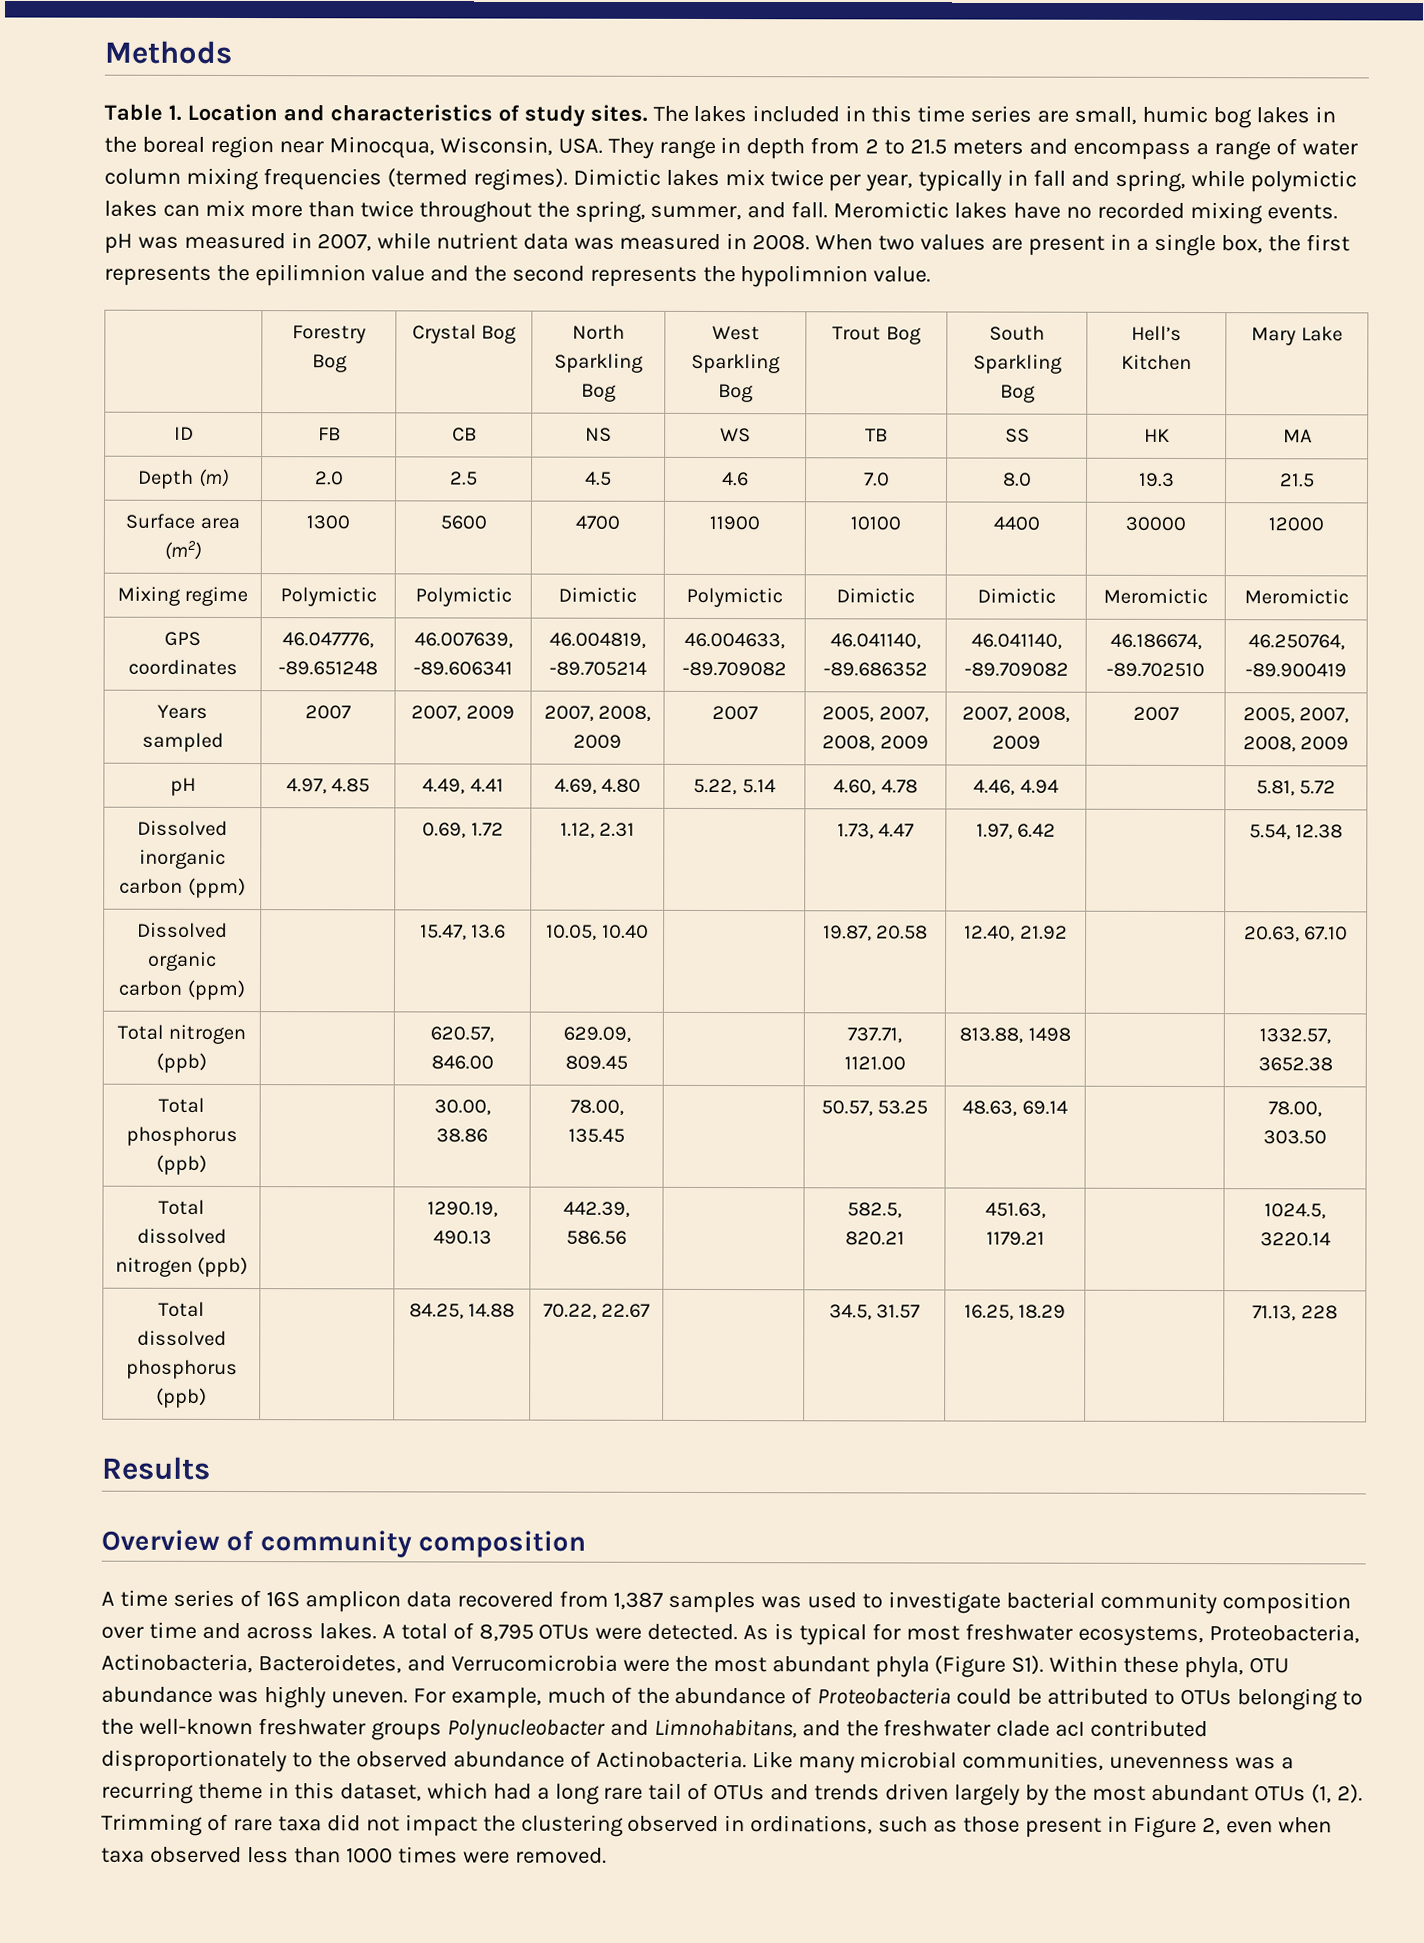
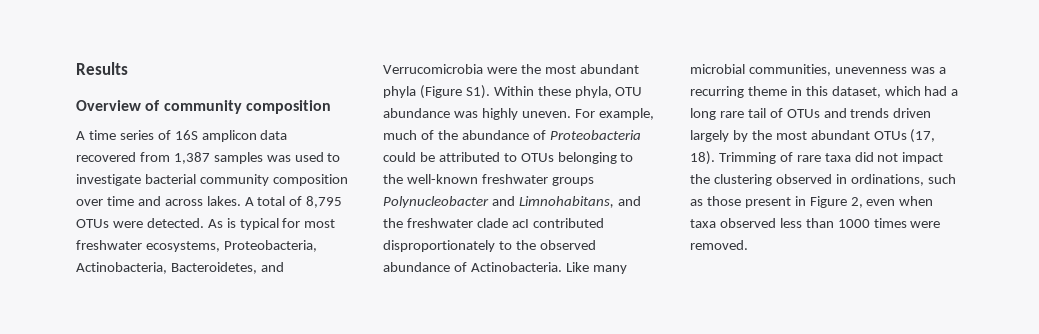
[104,40,232,64] [104,103,1336,129] [104,135,1358,161] [104,167,1357,193] [104,199,1338,225] [104,232,1350,257] [104,264,932,288] [292,325,366,344] [311,354,347,373] [411,324,517,344] [572,324,625,340] [554,353,643,373] [581,383,616,402] [711,325,760,341] [691,353,780,374] [718,384,753,403] [832,326,921,345] [989,325,1045,341] [972,354,1062,374] [999,384,1035,403] [1131,325,1182,341] [1121,354,1192,371] [1251,326,1343,346] [173,426,194,440] [317,427,341,441] [451,427,477,442] [585,427,612,442] [720,428,751,443] [865,428,888,442] [1004,428,1030,443] [1143,428,1170,442] [1282,429,1312,443] [138,468,229,489] [314,471,344,486] [450,471,478,486] [585,471,612,486] [722,472,749,487] [863,472,890,487] [1002,472,1032,487] [1138,472,1175,487] [1279,473,1315,488] [125,513,240,530] [164,540,201,560] [306,515,350,530] [439,515,487,530] [575,515,620,530] [709,515,760,531] [850,516,901,531] [992,516,1040,531] [1125,516,1186,531] [1268,517,1324,532] [116,586,249,607] [279,587,377,607] [414,587,512,607] [558,587,637,603] [686,587,783,608] [836,588,915,604] [976,588,1056,604] [1103,588,1208,605] [1243,589,1349,605] [164,631,201,646] [127,659,238,676] [282,632,374,649] [278,661,378,676] [413,632,513,649] [413,661,513,676] [549,632,646,649] [548,661,647,676] [684,632,785,650] [682,661,787,677] [830,633,921,650] [823,662,928,677] [970,633,1062,650] [963,662,1069,677] [1109,633,1202,651] [1106,662,1205,678] [1247,634,1345,651] [1245,663,1347,678] [157,704,208,719] [141,732,224,752] [305,705,352,720] [411,705,515,722] [543,705,652,722] [573,734,622,749] [711,705,759,721] [822,706,929,723] [822,735,929,752] [962,706,1070,723] [991,735,1041,750] [1132,706,1180,721] [1242,707,1350,724] [1242,736,1350,753] [169,777,196,796] [285,778,371,795] [422,778,504,795] [553,778,642,795] [693,778,776,796] [833,779,918,796] [973,779,1059,796] [1255,780,1337,797] [137,820,228,836] [139,849,226,869] [119,877,246,899] [422,822,504,839] [559,822,636,839] [836,823,916,840] [975,823,1057,840] [1248,824,1344,841] [137,922,228,938] [148,951,217,971] [118,979,245,1001] [419,924,507,941] [546,924,649,941] [822,925,929,942] [964,925,1068,942] [1243,926,1349,943] [116,1024,247,1045] [156,1052,207,1073] [430,1026,494,1043] [430,1055,494,1070] [562,1026,631,1043] [565,1055,628,1070] [847,1027,902,1044] [843,1056,906,1071] [959,1027,1071,1044] [1259,1028,1331,1045] [1257,1057,1333,1072] [158,1097,205,1113] [125,1126,238,1147] [156,1154,207,1175] [433,1099,491,1116] [436,1128,488,1143] [569,1099,624,1116] [568,1128,625,1143] [820,1100,929,1117] [962,1100,1068,1117] [1268,1101,1322,1118] [1263,1130,1327,1145] [158,1199,205,1215] [136,1228,227,1244] [114,1256,249,1278] [426,1201,498,1218] [432,1230,492,1245] [563,1201,630,1218] [566,1230,627,1245] [847,1202,902,1219] [844,1231,905,1246] [984,1202,1046,1219] [985,1231,1045,1246] [1264,1203,1326,1220] [1259,1232,1331,1247] [158,1301,205,1317] [136,1330,227,1346] [125,1359,238,1380] [156,1387,207,1408] [408,1303,516,1320] [542,1303,652,1320] [828,1304,922,1321] [963,1304,1067,1321] [1252,1305,1338,1322] Methods // Table 1. Location and characteristics of study sites. The lakes included in this time series are small, humic bog lakes in the boreal region near Minocqua, Wisconsin, USA. They range in depth from 2 to 21.5 meters and encompass a range of water column mixing frequencies (termed regimes). Dimictic lakes mix twice per year, typically in fall and spring, while polymictic lakes can mix more than twice throughout the spring, summer, and fall. Meromictic lakes have no recorded mixing events. pH was measured in 2007, while nutrient data was measured in 2008. When two values are present in a single box, the first represents the epilimnion value and the second represents the hypolimnion value. // | Forestry Bog | Crystal Bog | North Sparkling Bog | West Sparkling Bog | Trout Bog | South Sparkling Bog | Hell’s Kitchen | Mary Lake // ID | FB | CB | NS | WS | TB | SS | HK | MA // Depth (m) | 2.0 | 2.5 | 4.5 | 4.6 | 7.0 | 8.0 | 19.3 | 21.5 // Surface area (m2) | 1300 | 5600 | 4700 | 11900 | 10100 | 4400 | 30000 | 12000 // Mixing regime | Polymictic | Polymictic | Dimictic | Polymictic | Dimictic | Dimictic | Meromictic | Meromictic // GPS coordinates | 46.047776, -89.651248 | 46.007639, -89.606341 | 46.004819, -89.705214 | 46.004633, -89.709082 | 46.041140, -89.686352 | 46.041140, -89.709082 | 46.186674, -89.702510 | 46.250764, -89.900419 // Years sampled | 2007 | 2007, 2009 | 2007, 2008, 2009 | 2007 | 2005, 2007, 2008, 2009 | 2007, 2008, 2009 | 2007 | 2005, 2007, 2008, 2009 // pH | 4.97, 4.85 | 4.49, 4.41 | 4.69, 4.80 | 5.22, 5.14 | 4.60, 4.78 | 4.46, 4.94 | | 5.81, 5.72 // Dissolved inorganic carbon (ppm) | | 0.69, 1.72 | 1.12, 2.31 | | 1.73, 4.47 | 1.97, 6.42 | | 5.54, 12.38 // Dissolved organic carbon (ppm) | | 15.47, 13.6 | 10.05, 10.40 | | 19.87, 20.58 | 12.40, 21.92 | | 20.63, 67.10 // Total nitrogen (ppb) | | 620.57, 846.00 | 629.09, 809.45 | | 737.71, 1121.00 | 813.88, 1498 | | 1332.57, 3652.38 // Total phosphorus (ppb) | | 30.00, 38.86 | 78.00, 135.45 | | 50.57, 53.25 | 48.63, 69.14 | | 78.00, 303.50 // Total dissolved nitrogen (ppb) | | 1290.19, 490.13 | 442.39, 586.56 | | 582.5, 820.21 | 451.63, 1179.21 | | 1024.5, 3220.14 // Total dissolved phosphorus (ppb) | | 84.25, 14.88 | 70.22, 22.67 | | 34.5, 31.57 | 16.25, 18.29 | | 71.13, 228 // -> (76, 68) none
[1310,1784,1363,1804] (1, 2). -> [910,129,936,143] [690,151,715,165] (17, 18).

